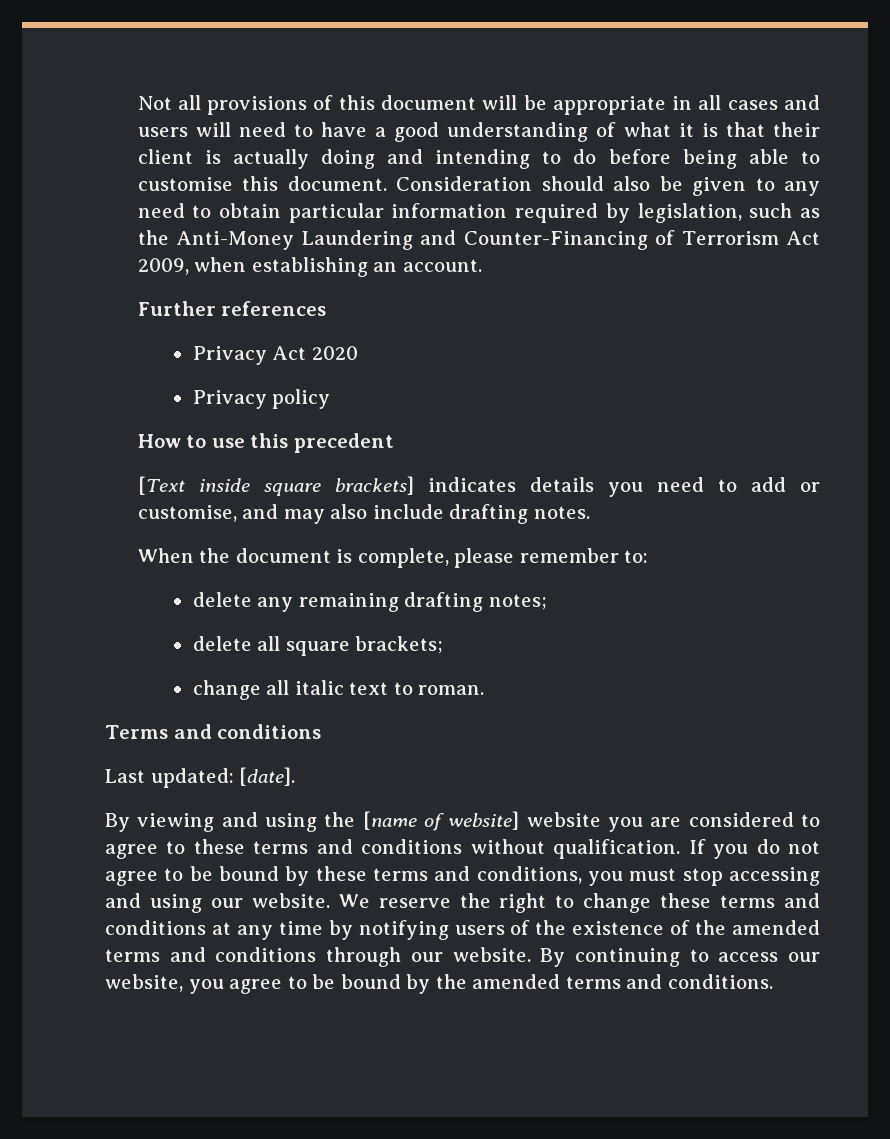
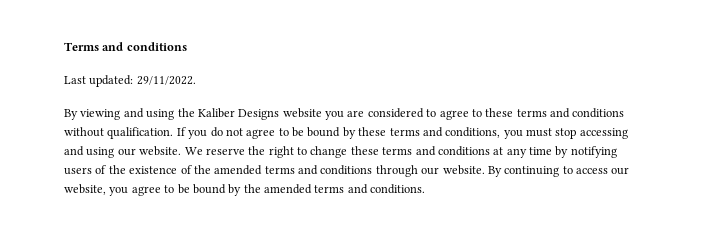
[137,95,820,115] [137,122,821,142] [137,149,820,169] [137,176,820,196] [137,203,821,223] [137,230,821,250] [137,257,482,277] [137,301,327,316] [192,346,358,365] [192,389,331,409] [137,433,394,453] [137,476,821,497] [137,504,590,524] [137,548,649,568] [192,592,547,612] [192,636,444,656] [192,680,485,700] Not all provisions of this document will be appropriate in all cases and users will need to have a good understanding of what it is that their client is actually doing and intending to do before being able to customise this document. Consideration should also be given to any need to obtain particular information required by legislation, such as the Anti-Money Laundering and Counter-Financing of Terrorism Act 2009, when establishing an account. // Further references // Privacy Act 2020 // Privacy policy // How to use this precedent // [Text inside square brackets] indicates details you need to add or customise, and may also include drafting notes. // When the document is complete, please remember to: // delete any remaining drafting notes; // delete all square brackets; // change all italic text to roman. // -> (64, 46) none
[239,767,296,786] [date]. -> [136,76,196,85] 29/11/2022.
[362,811,520,831] [name of website] -> [197,108,280,120] Kaliber Designs

